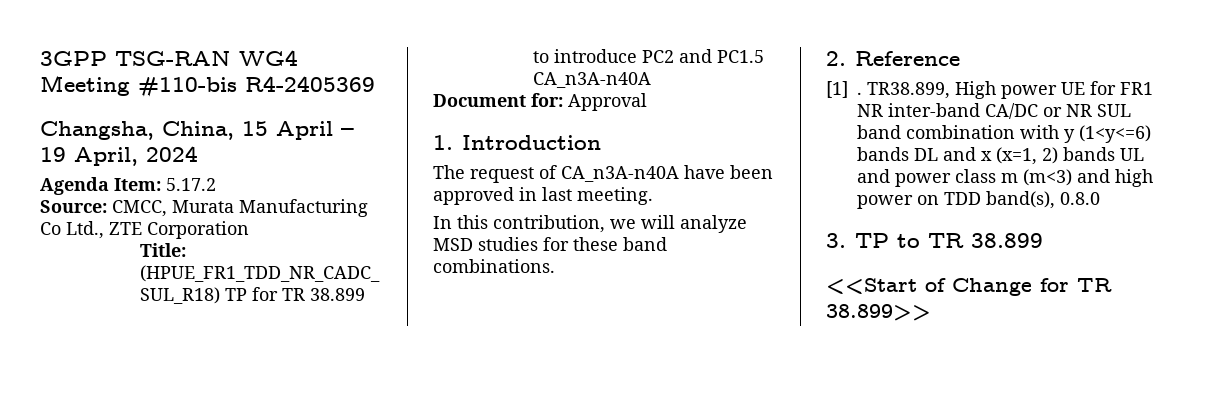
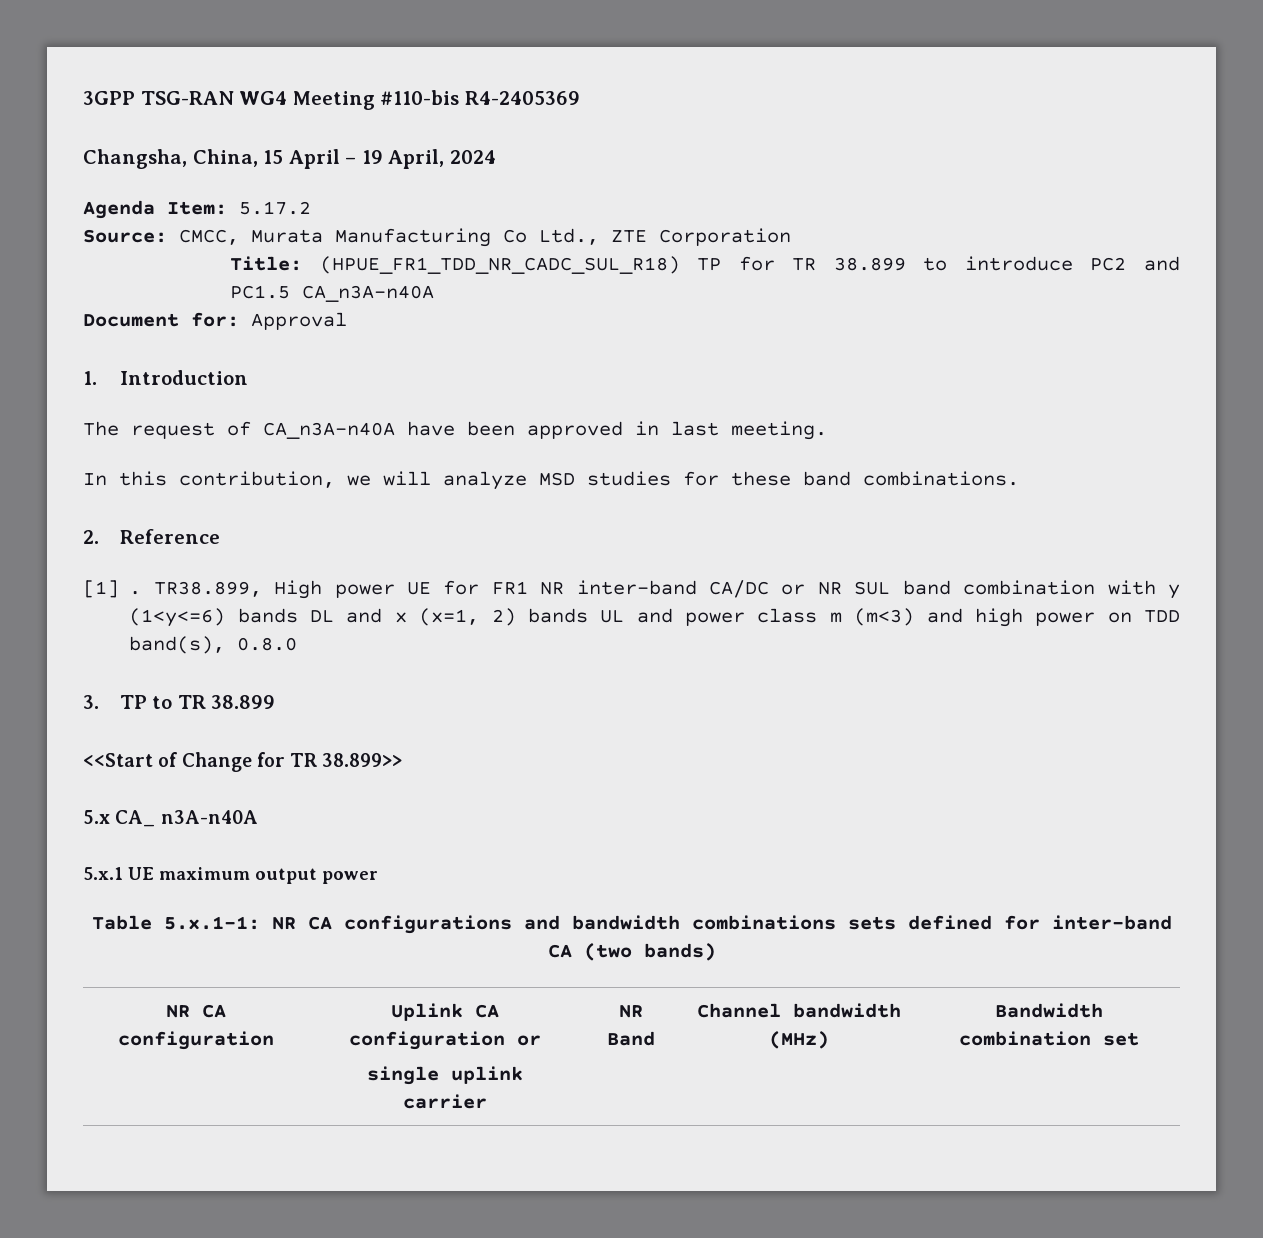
(931, 312) none -> [83,810,258,827] [83,867,378,884] [91,915,1172,934] [547,943,716,961] [165,1004,226,1018] [117,1031,274,1050] [391,1003,499,1021] [349,1031,541,1050] [367,1066,523,1085] [403,1094,487,1109] [619,1005,643,1018] [607,1031,655,1046] [696,1003,901,1018] [768,1031,829,1049] [994,1003,1103,1018] [958,1031,1139,1046] // 5.x CA_ n3A-n40A // 5.x.1 UE maximum output power // Table 5.x.1-1: NR CA configurations and bandwidth combinations sets defined for inter-band CA (two bands) // NR CA configuration | Uplink CA configuration or // single uplink carrier | NR Band | Channel bandwidth (MHz) | Bandwidth combination set

